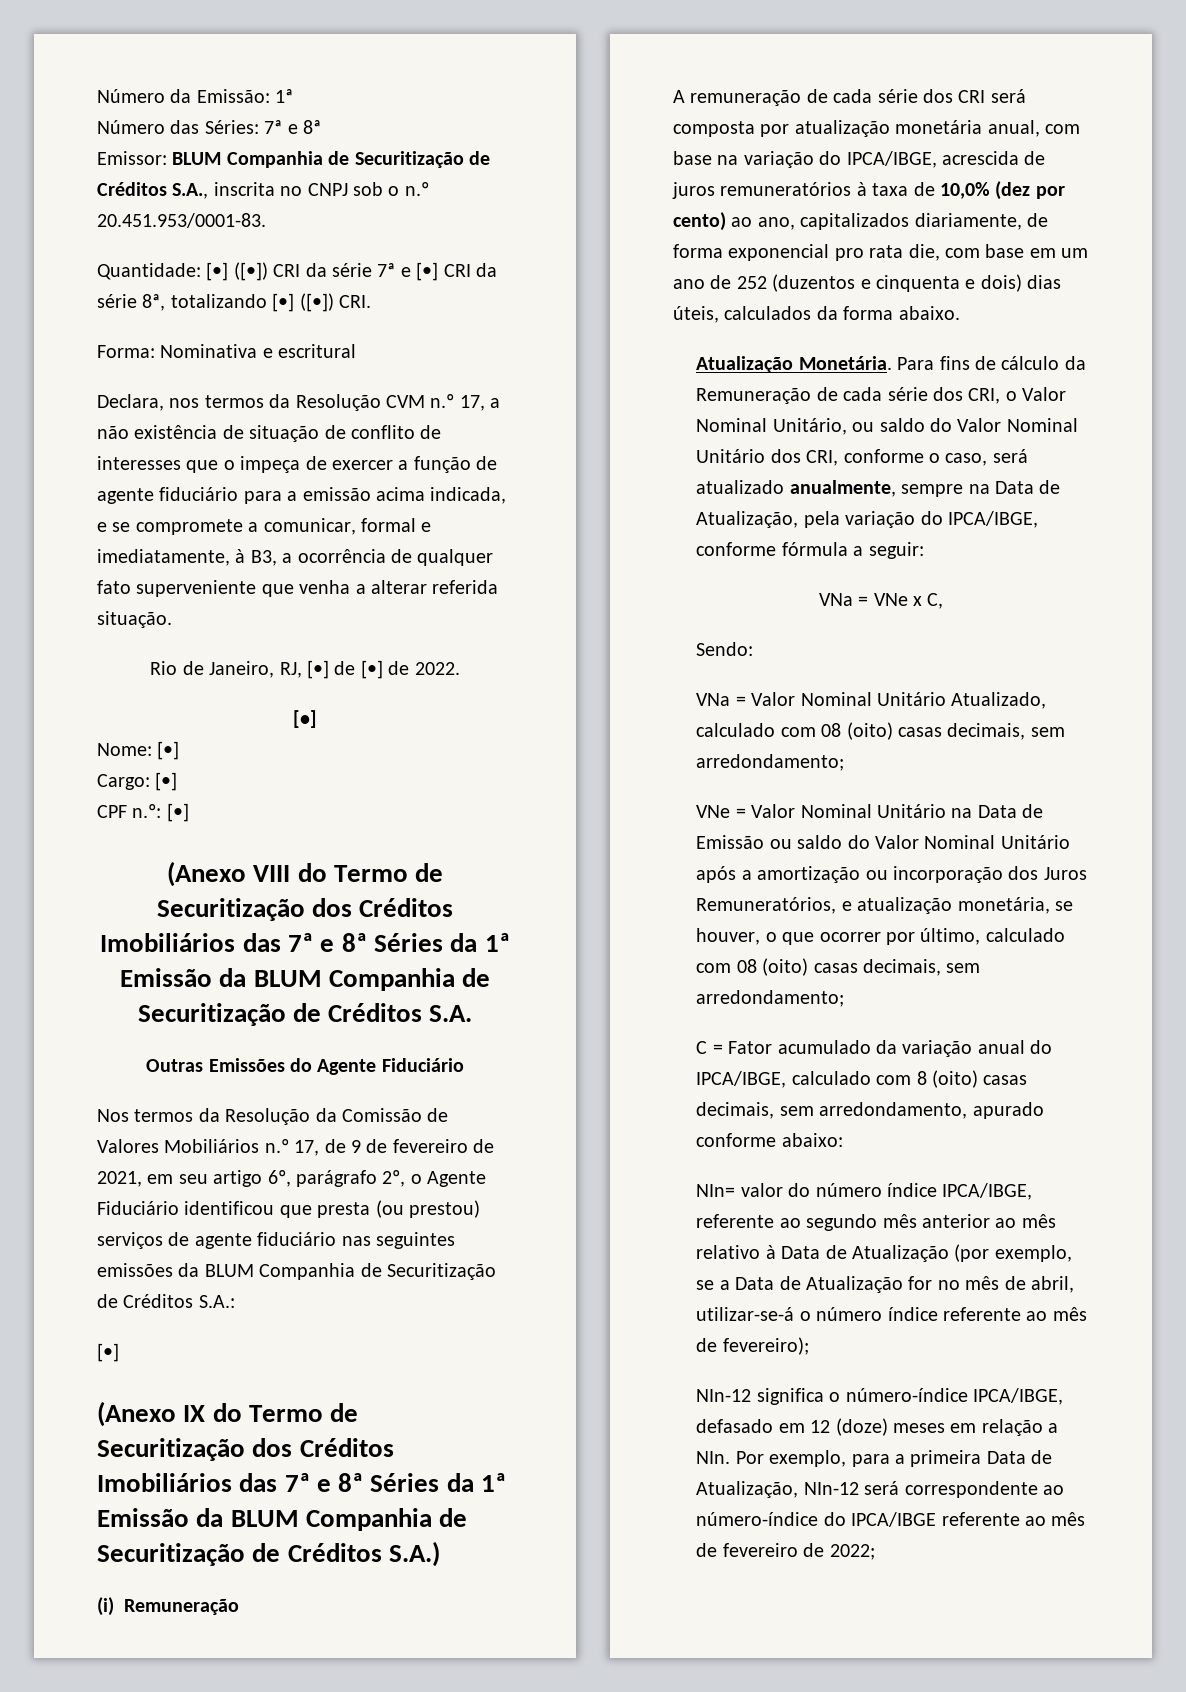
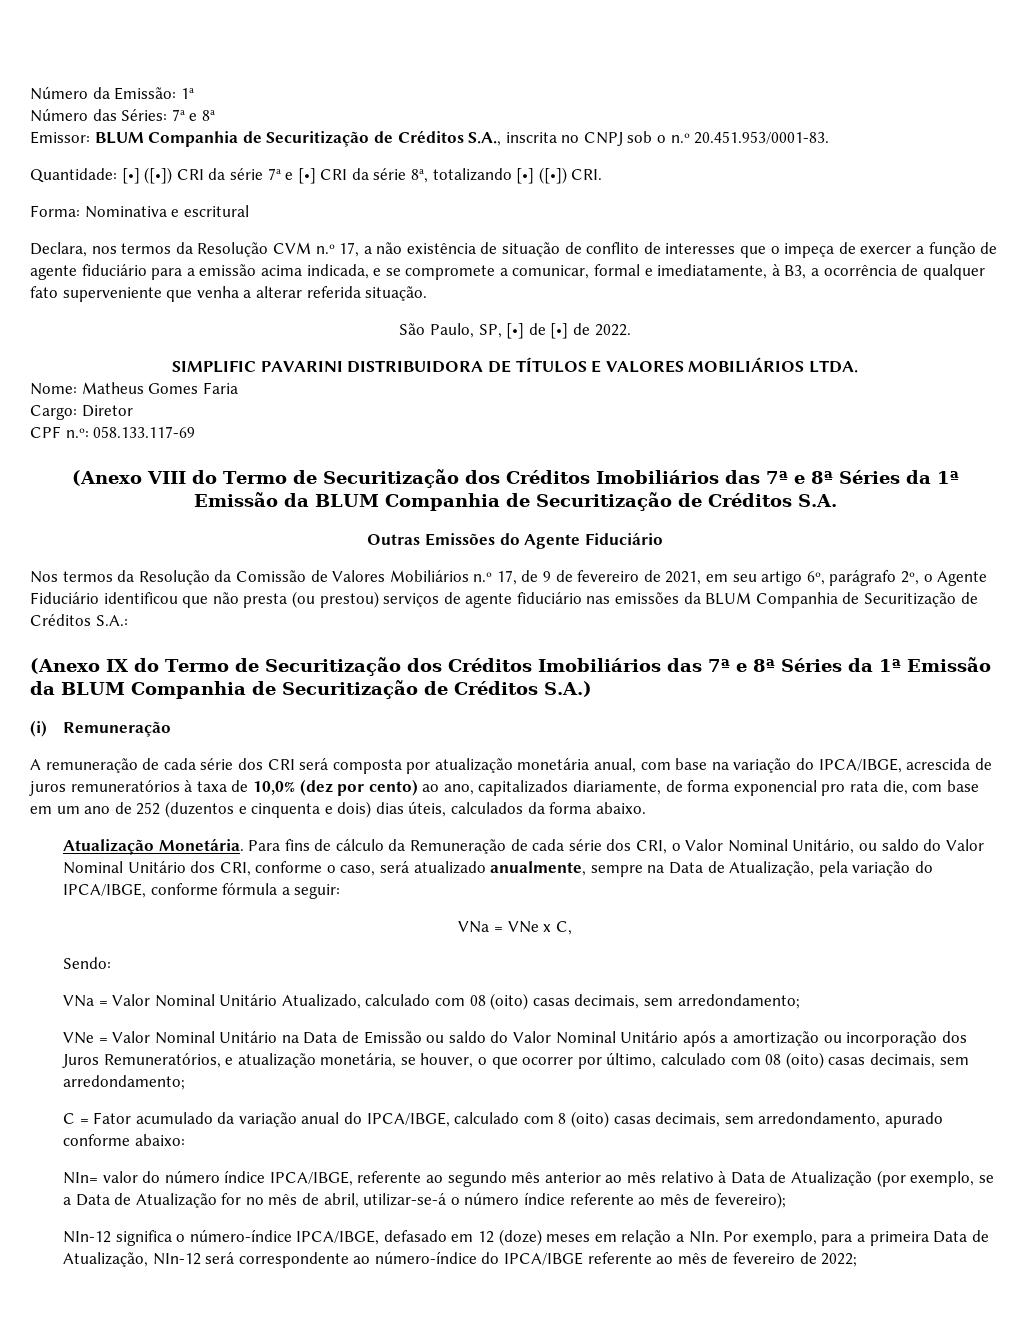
[150,661,302,678] Rio de Janeiro, RJ, -> [399,323,502,338] São Paulo, SP,
[293,710,317,728] [97,741,180,760] [•] // Nome: [•] -> [172,357,858,373] [30,382,238,395] SIMPLIFIC PAVARINI DISTRIBUIDORA DE TÍTULOS E VALORES MOBILIÁRIOS LTDA. // Nome: Matheus Gomes Faria
[155,772,178,791] [•] -> [81,405,133,417] Diretor
[166,803,189,822] [•] -> [93,426,196,438] 058.133.117-69
(312, 1211) none -> [212,592,239,604] não
[376,1232,455,1249] seguintes -> (611, 600) none
[97,1343,119,1362] // [•] -> (128, 620) none

